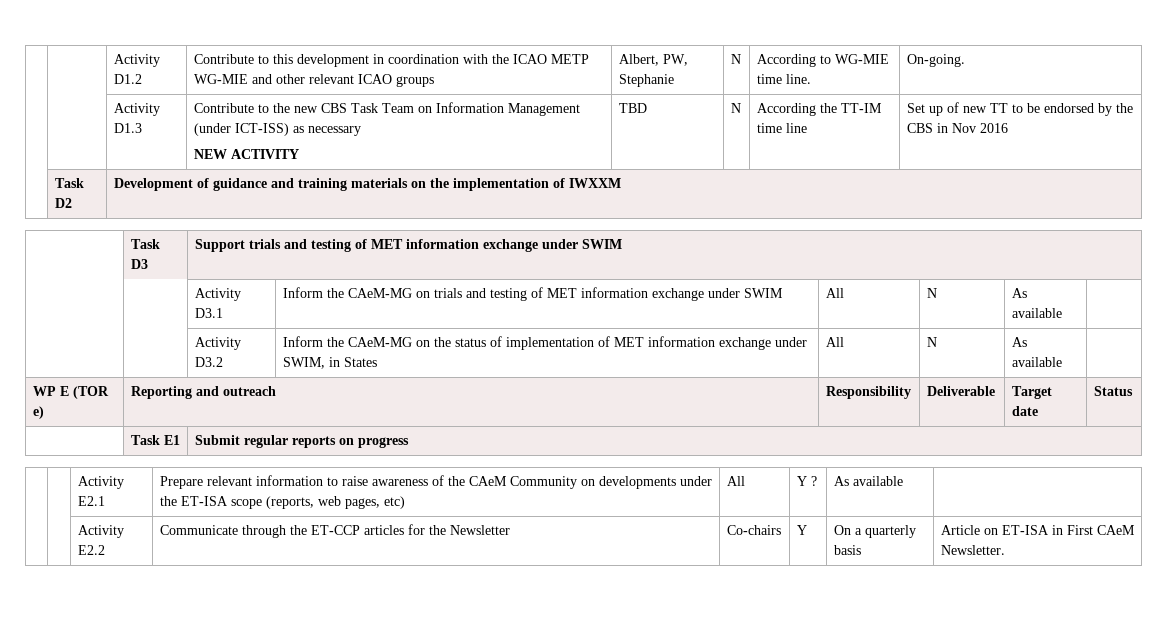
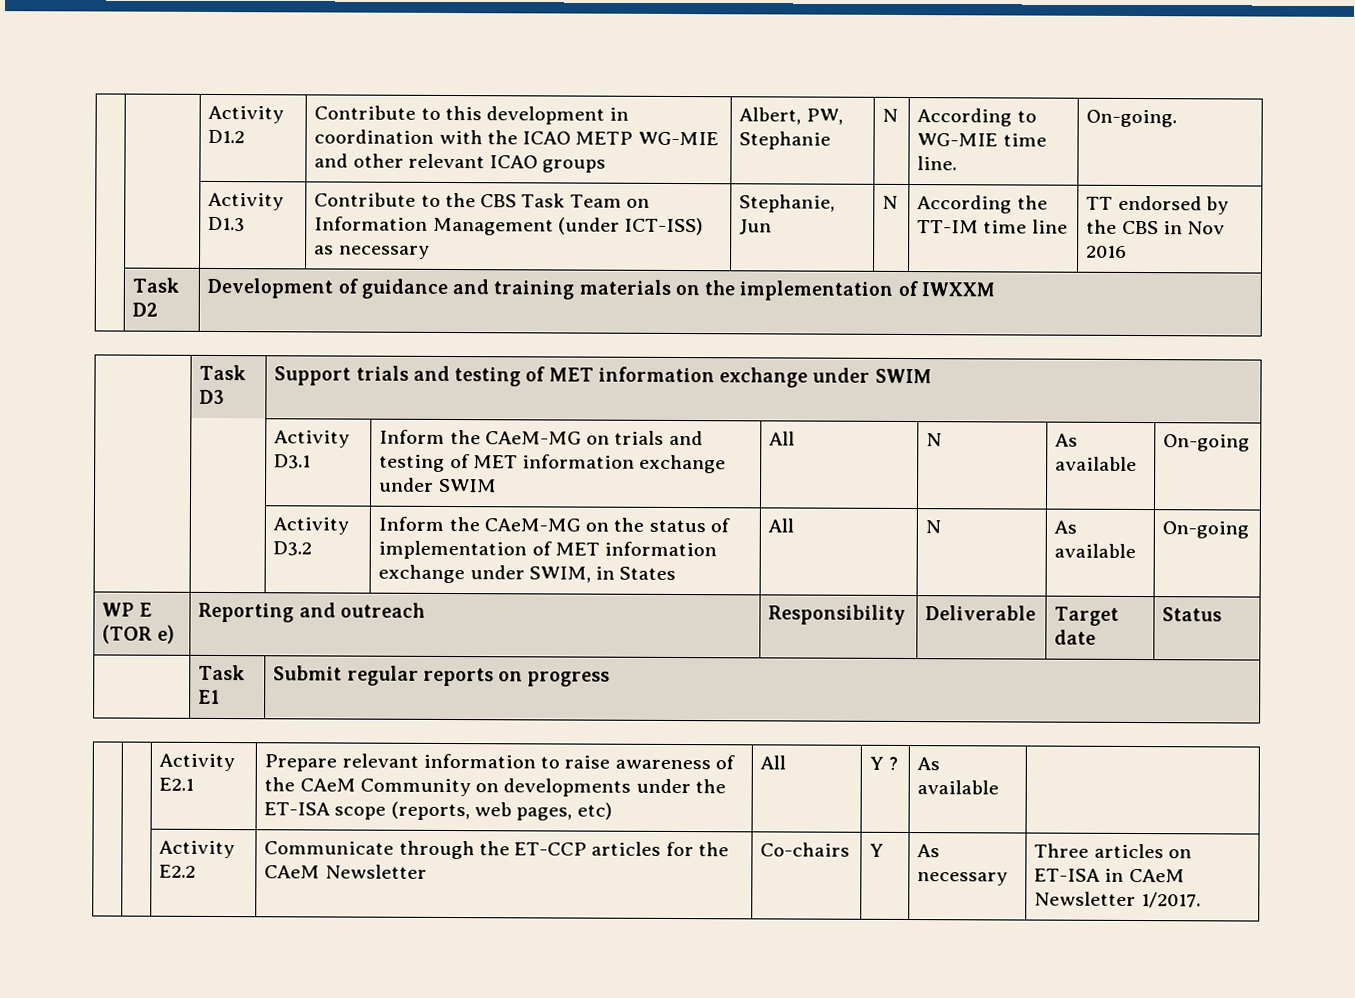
[293,106,318,113] new -> (476, 200) none
[193,149,299,159] [618,103,647,113] // NEW ACTIVITY | TBD -> [739,194,836,213] [739,219,773,235] | Stephanie, Jun
[906,102,1040,116] Set up of new TT to be -> [1086,196,1114,210] TT
(1062, 313) none -> [1163,434,1251,452] On-going
(1062, 362) none -> [1162,521,1250,539] On-going
(446, 530) none -> [264,865,321,879] CAeM
[833,525,916,538] [833,545,861,555] [940,525,1135,535] [940,545,1005,555] On a quarterly basis | Article on ET-ISA in First CAeM Newsletter. -> [917,844,941,858] [917,872,1009,886] [1034,843,1192,859] [1034,868,1185,883] [1034,891,1201,909] As necessary | Three articles on ET-ISA in CAeM Newsletter 1/2017.

